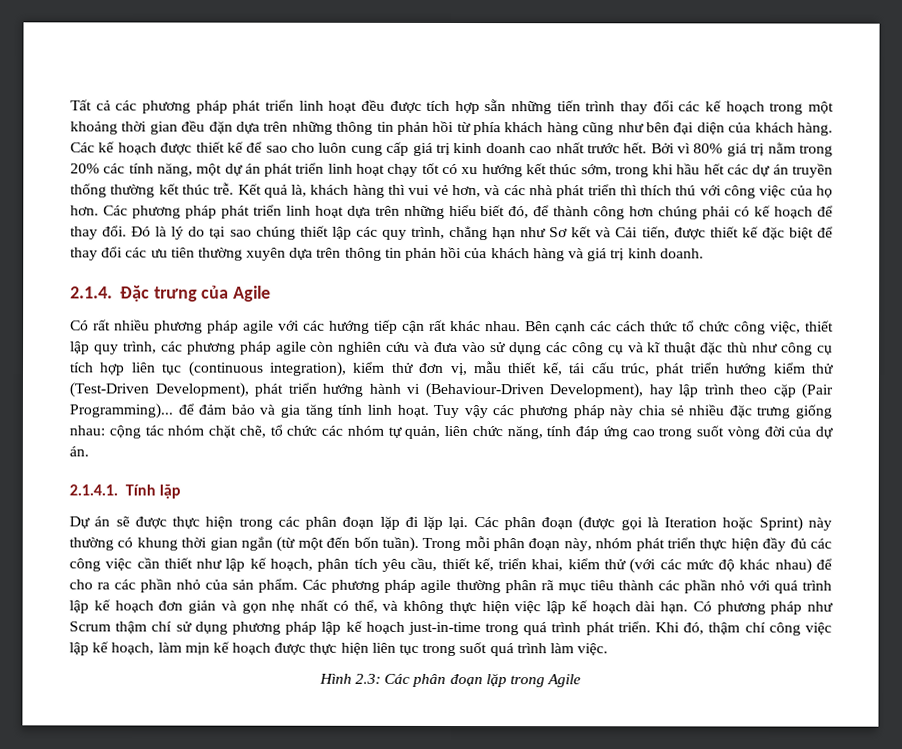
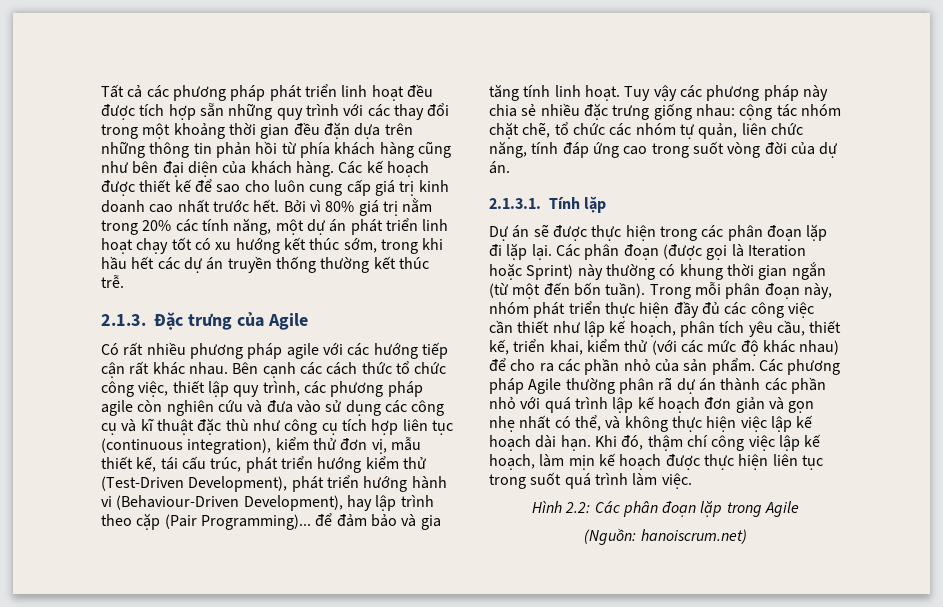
[556,100,765,115] tiến trình thay đổi các kế hoạch -> [276,103,450,120] quy trình với các thay đổi
[237,183,833,199] [70,204,833,220] [70,225,833,241] [70,246,704,262] [70,286,113,299] Kết quả là, khách hàng thì vui vẻ hơn, và các nhà phát triển thì thích thú với công việc của họ hơn. Các phương pháp phát triển linh hoạt dựa trên những hiểu biết đó, để thành công hơn chúng phải có kế hoạch để thay đổi. Đó là lý do tại sao chúng thiết lập các quy trình, chẳng hạn như Sơ kết và Cải tiến, được thiết kế đặc biệt để thay đổi các ưu tiên thường xuyên dựa trên thông tin phản hồi của khách hàng và giá trị kinh doanh. // 2.1.4. -> [101,314,146,326] // 2.1.3.
[69,484,118,496] 2.1.4.1. -> [489,198,541,209] 2.1.3.1.
[420,579,452,594] agile -> [528,378,562,394] Agile
[557,580,614,593] mục tiêu -> [676,378,716,394] dự án
[692,601,833,615] [69,620,651,636] Có phương pháp như Scrum thậm chí sử dụng phương pháp lập kế hoạch just-in-time trong quá trình phát triển. -> (591, 443) none
[355,673,382,684] 2.3: -> [565,502,591,513] 2.2:
(582, 681) none -> [584,528,747,545] // (Nguồn: hanoiscrum.net)

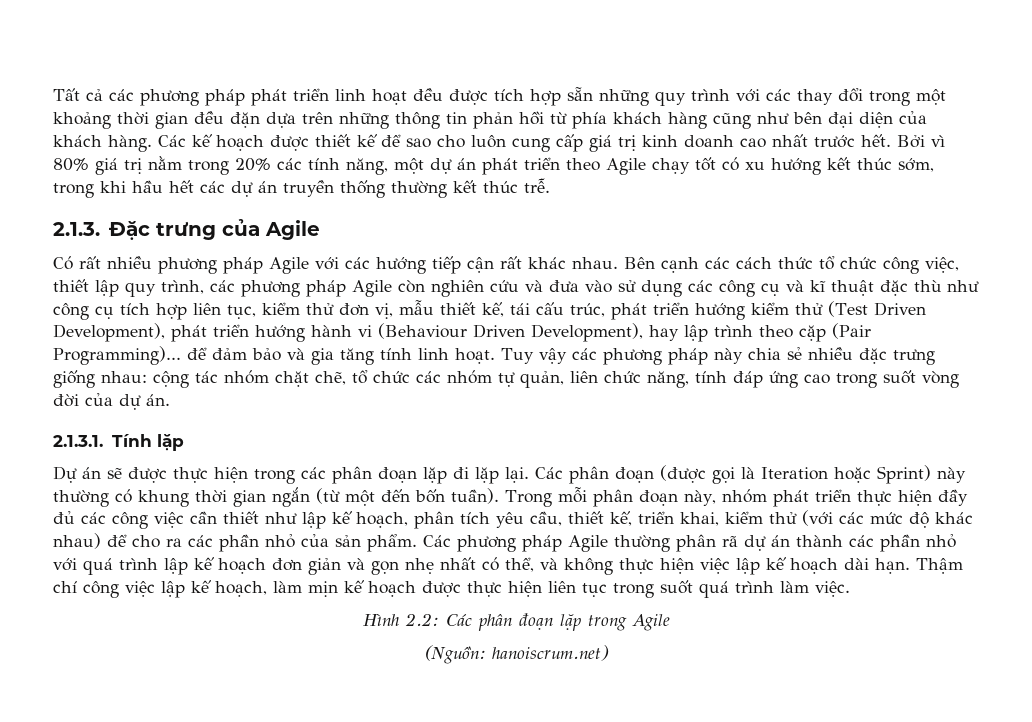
[422,219,449,231] [101,238,133,254] linh hoạt -> [566,158,646,175] theo Agile
[286,343,319,359] agile -> [269,257,309,274] Agile
[101,400,133,416] agile -> [352,280,392,297] Agile
[431,420,453,435] [101,438,272,454] tục (continuous integration), -> [227,305,256,319] tục,
[101,476,184,491] (Test-Driven -> [828,301,926,317] (Test Driven
[116,495,240,510] (Behaviour-Driven -> [378,323,525,339] (Behaviour Driven
[594,435,683,451] Khi đó, thậm -> [916,558,963,574] Thậm

